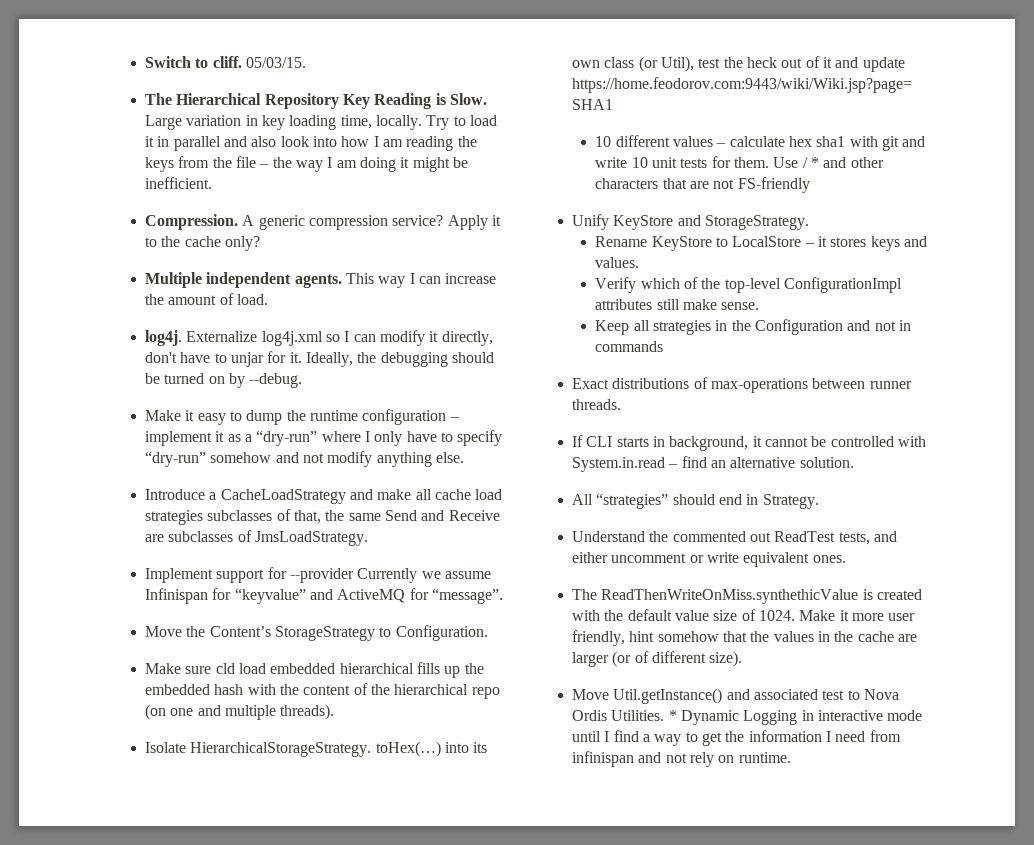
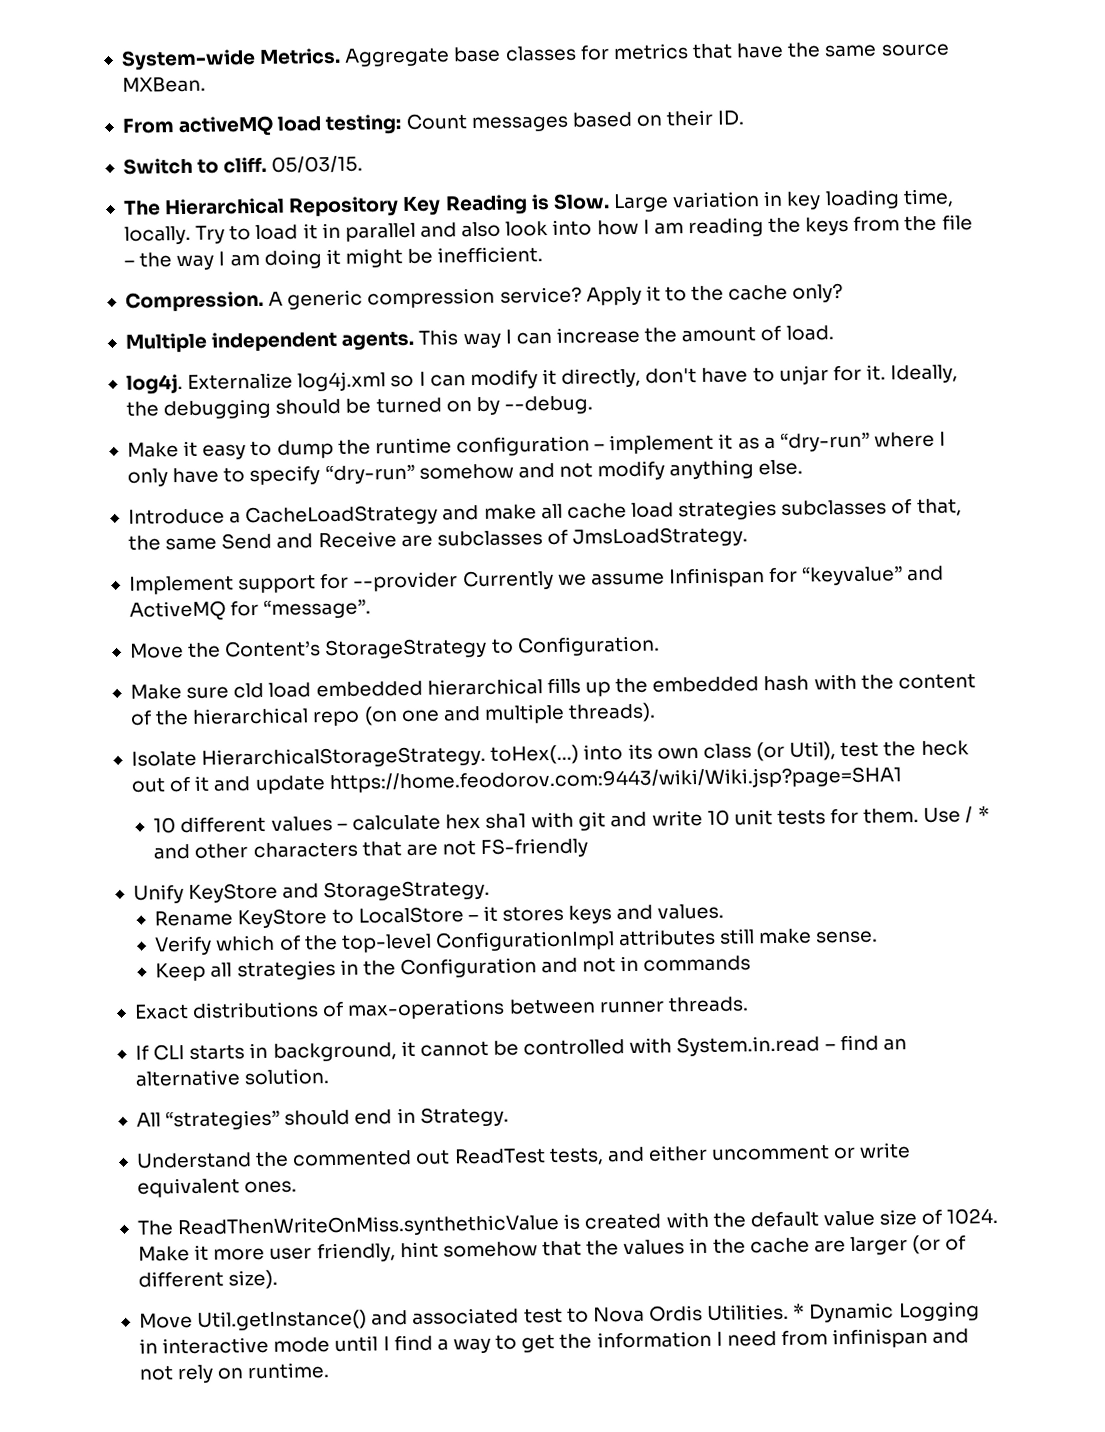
(145, 62) none -> [121,42,950,71] [122,76,207,93] [122,109,745,138] System-wide Metrics. Aggregate base classes for metrics that have the same source MXBean. // From activeMQ load testing: Count messages based on their ID. //

